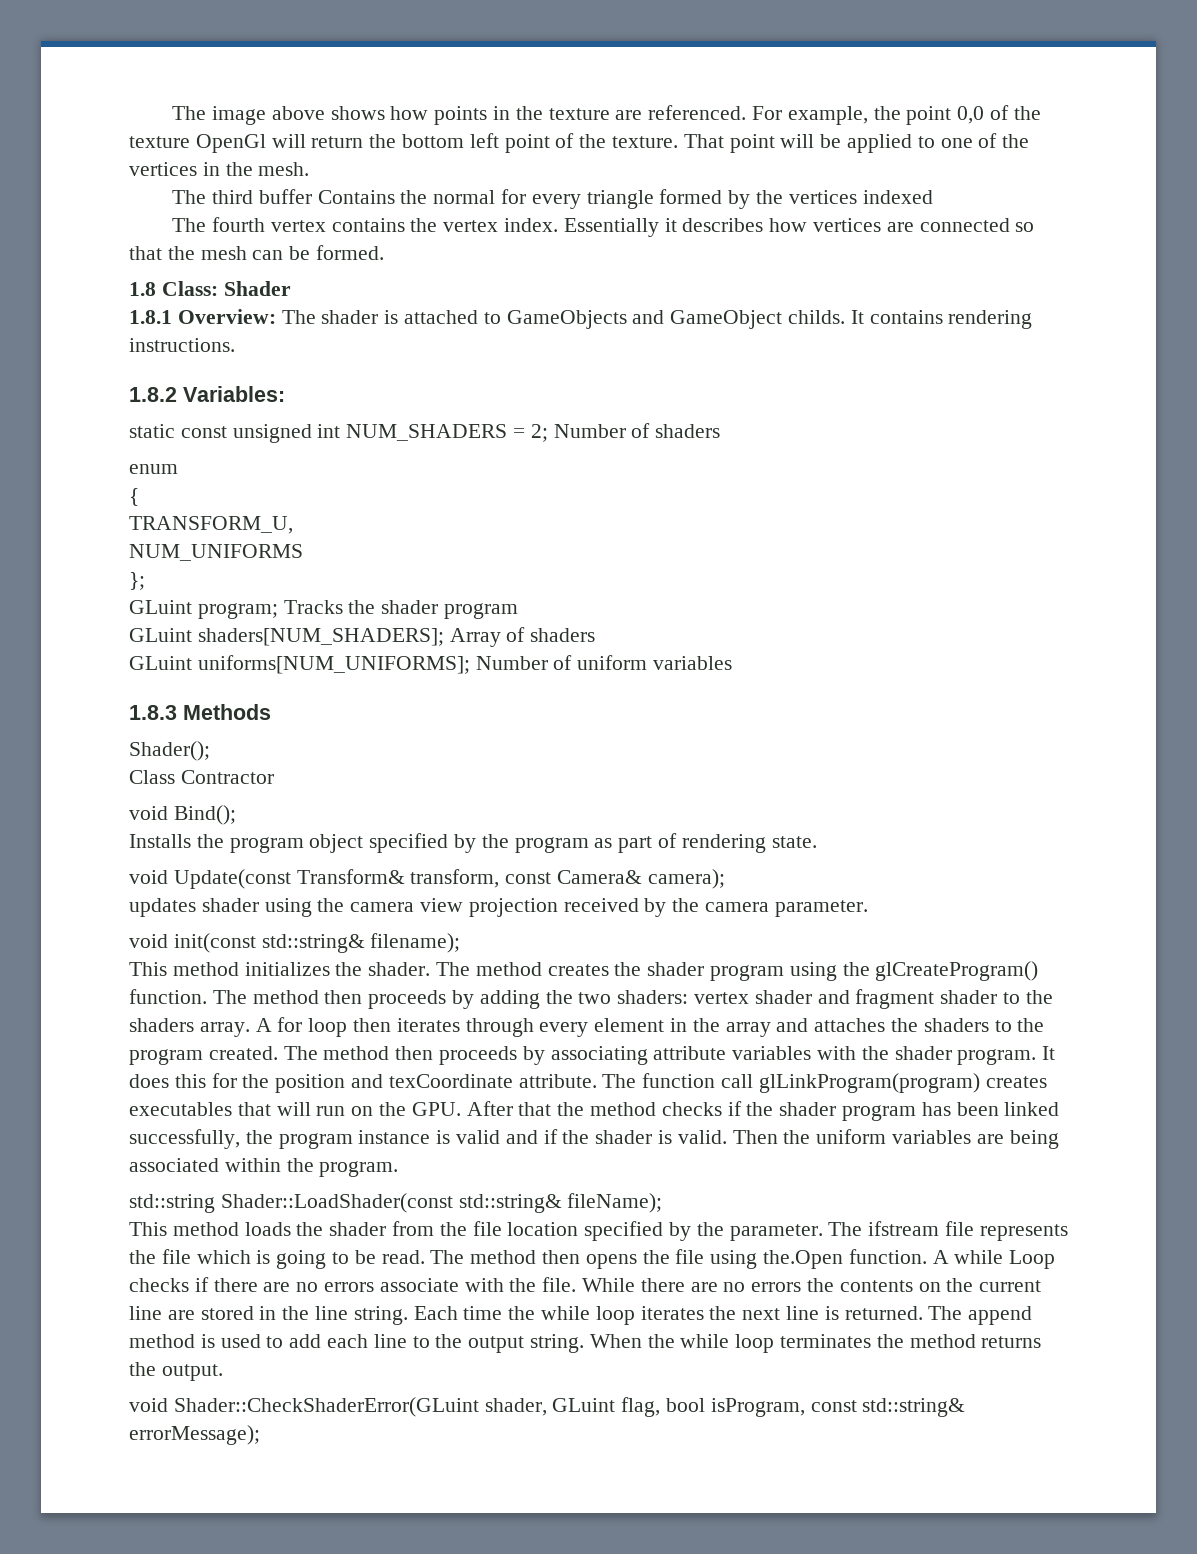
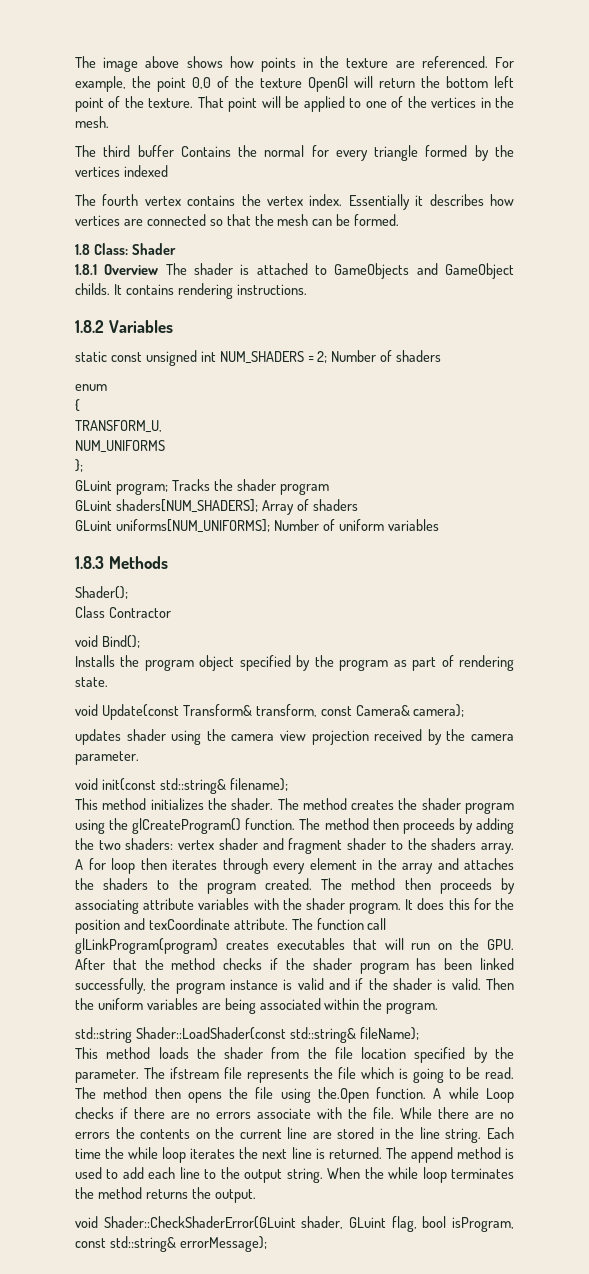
[177,309,276,324] Overview: -> [104,264,159,275] Overview
[183,386,285,402] Variables: -> [108,320,173,333] Variables

